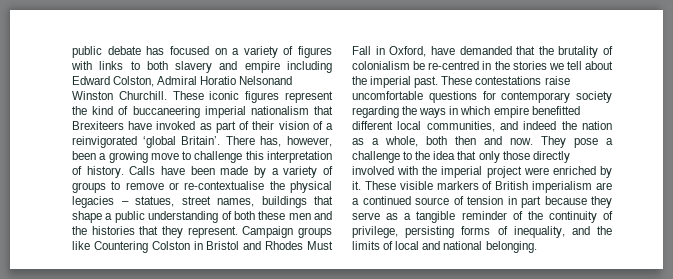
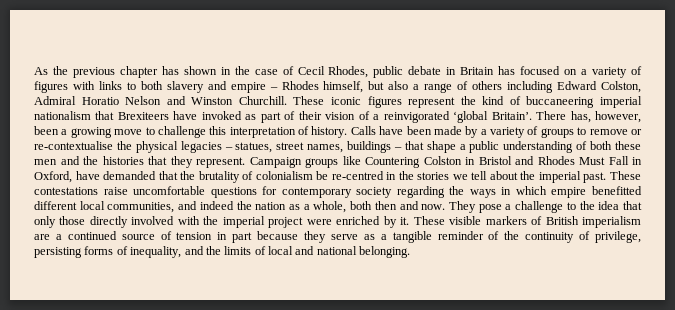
[72,46,141,58] public debate -> [34,66,495,78] As the previous chapter has shown in the case of Cecil Rhodes, public debate in Britain
(280, 67) none -> [269,81,503,93] – Rhodes himself, but also a range of others
[239,76,293,85] Nelsonand -> [125,96,186,105] Nelson and
(307, 202) none -> [393,147,402,150] –

